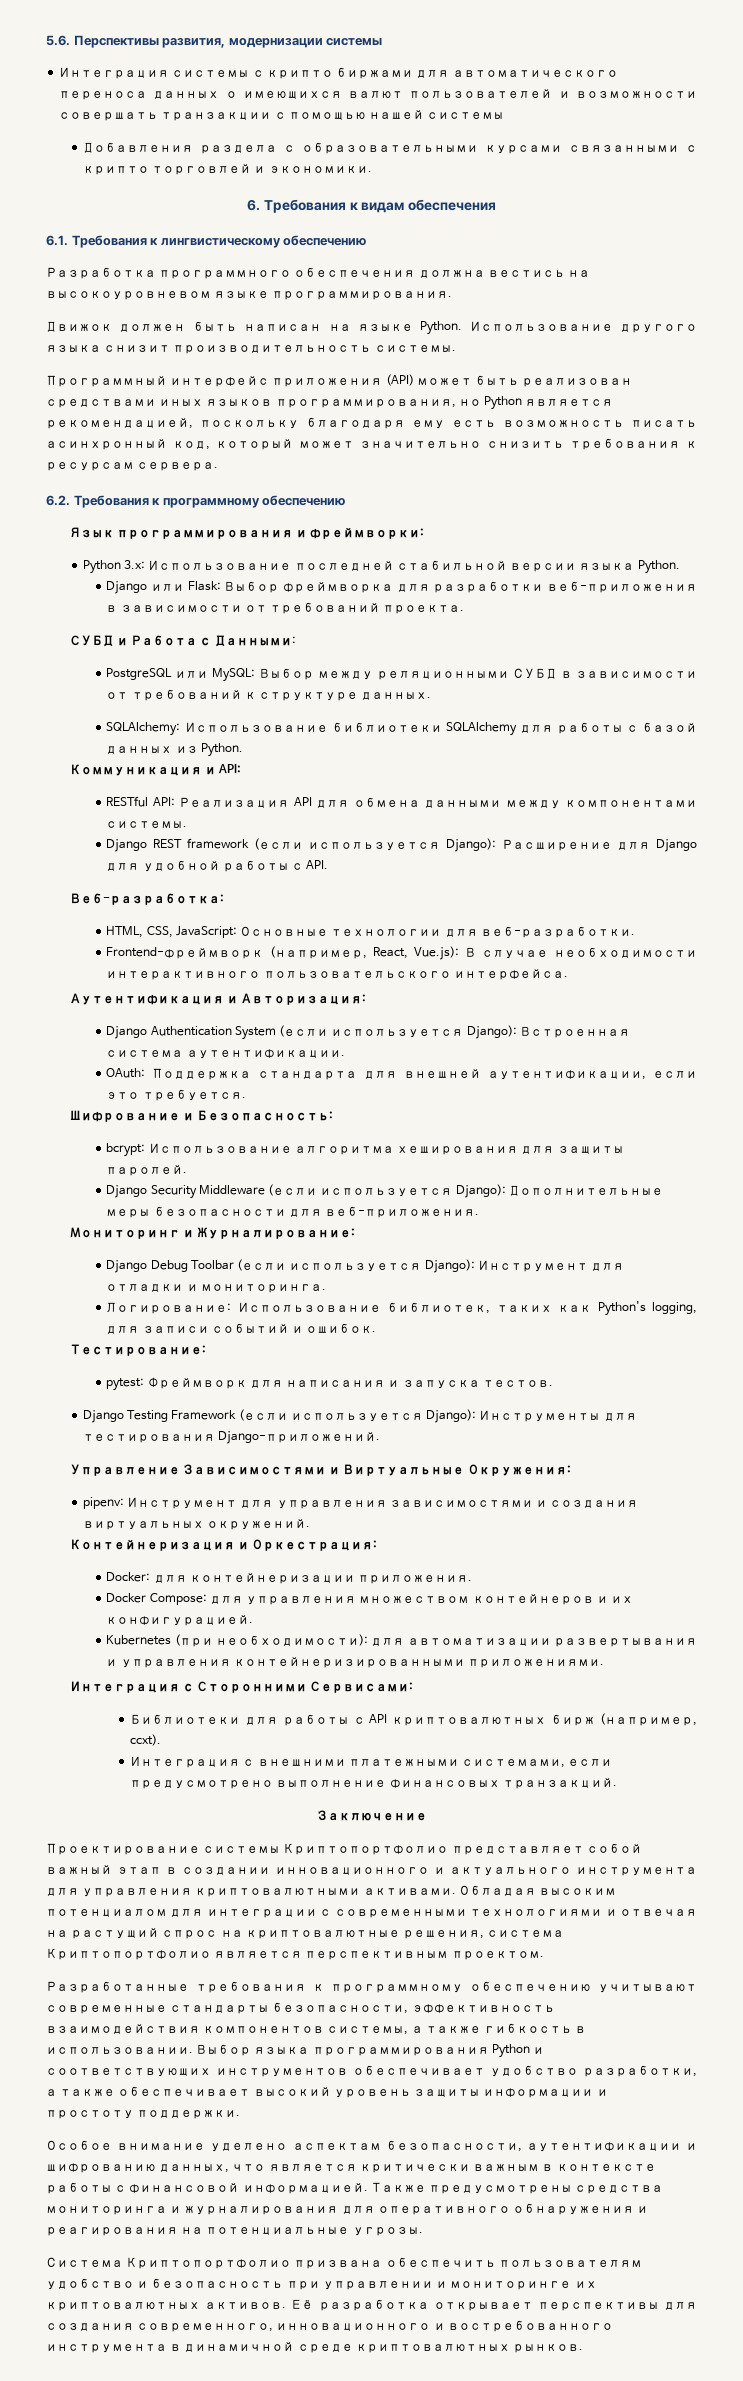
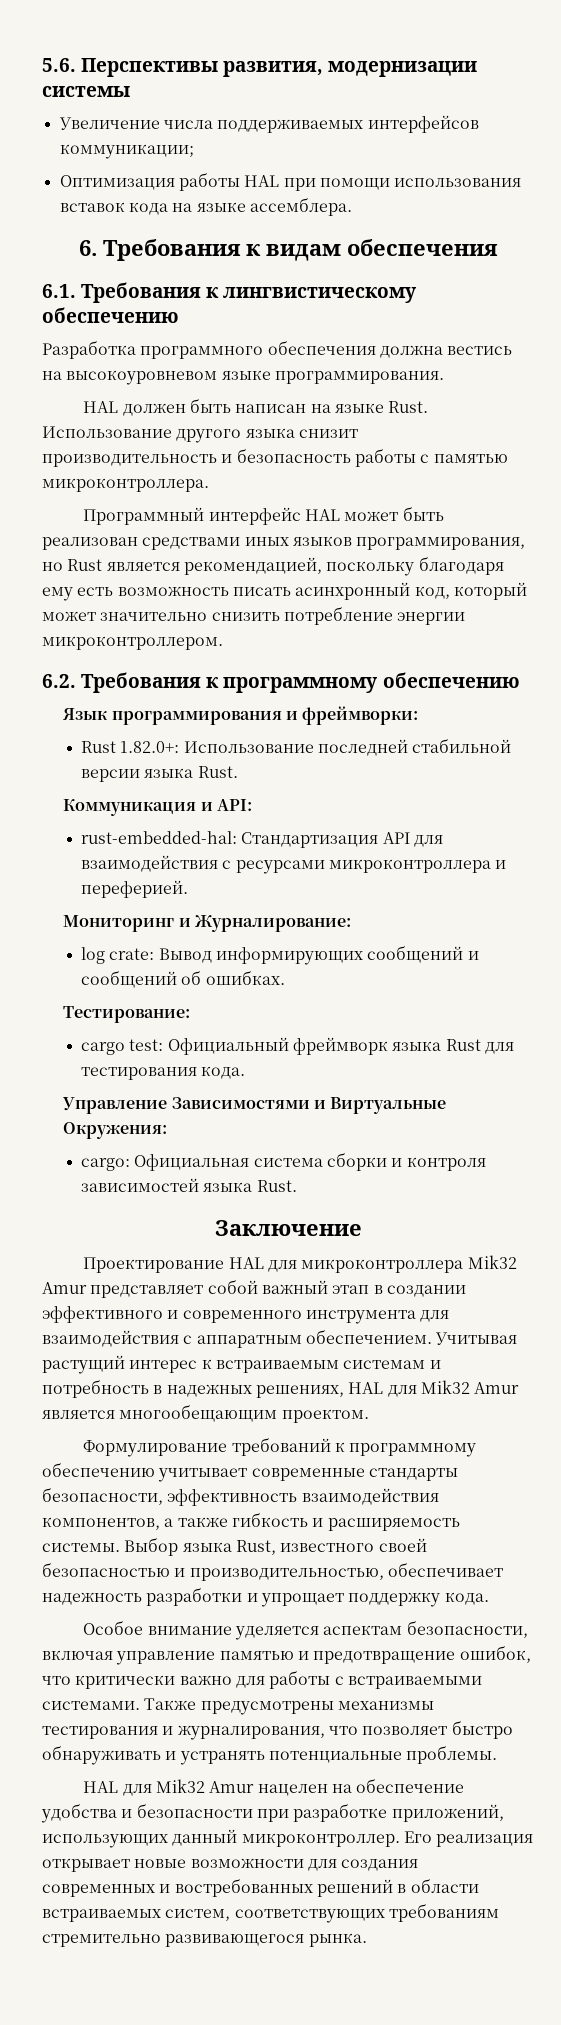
[59,67,618,79] [59,89,697,100] [59,110,505,121] [82,142,697,154] [82,164,372,175] Интеграция системы с крипто биржами для автоматического переноса данных о имеющихся валют пользователей и возможности совершать транзакции с помощью нашей системы // Добавления раздела с образовательными курсами связанными с крипто торговлей и экономики. -> [58,115,479,133] [59,144,194,159] [59,172,522,191] [59,197,352,216] Увеличение числа поддерживаемых интерфейсов коммуникации; // Оптимизация работы HAL при помощи использования вставок кода на языке ассемблера.
[46,321,112,332] Движок -> [83,401,119,413] HAL
[420,321,463,335] Python. -> [388,401,429,413] Rust.
[374,345,456,352] системы. -> [221,448,508,467] [42,478,209,492] и безопасность работы с памятью микроконтроллера.
[272,374,414,387] приложения (API) -> [304,509,340,521] HAL
[484,396,523,410] Python -> [67,559,103,571] Rust
[570,438,697,450] [46,462,219,471] требования к ресурсам сервера. -> [283,606,466,625] [42,636,223,650] потребление энергии микроконтроллером.
[82,560,146,574] Python 3.x: -> [80,741,180,753] Rust 1.82.0+:
[637,560,680,574] [106,581,697,594] [106,602,465,614] [69,635,296,647] [106,668,697,682] [106,689,432,701] [106,722,697,736] [106,743,243,757] [69,764,242,776] [106,796,697,809] [106,821,188,828] [106,838,697,852] [106,860,329,872] [69,893,224,905] [106,926,635,938] [106,946,697,960] [106,969,568,980] [69,993,367,1005] [106,1025,630,1040] [106,1049,345,1059] [106,1068,697,1080] [106,1089,246,1101] [69,1110,334,1122] [106,1143,624,1157] [106,1165,188,1176] [106,1184,663,1199] [106,1206,480,1218] [69,1227,356,1239] [106,1259,625,1273] [106,1284,326,1293] [106,1301,698,1316] [106,1323,377,1334] [69,1344,206,1356] [106,1377,553,1391] [82,1409,601,1423] Python. // Django или Flask: Выбор фреймворка для разработки веб-приложения в зависимости от требований проекта. // СУБД и Работа с Данными: // PostgreSQL или MySQL: Выбор между реляционными СУБД в зависимости от требований к структуре данных. // SQLAlchemy: Использование библиотеки SQLAlchemy для работы с базой данных из Python. // Коммуникация и API: // RESTful API: Реализация API для обмена данными между компонентами системы. // Django REST framework (если используется Django): Расширение для Django для удобной работы с API. // Веб-разработка: // HTML, CSS, JavaScript: Основные технологии для веб-разработки. // Frontend-фреймворк (например, React, Vue.js): В случае необходимости интерактивного пользовательского интерфейса. // Аутентификация и Авторизация: // Django Authentication System (если используется Django): Встроенная система аутентификации. // OAuth: Поддержка стандарта для внешней аутентификации, если это требуется. // Шифрование и Безопасность: // bcrypt: Использование алгоритма хеширования для защиты паролей. // Django Security Middleware (если используется Django): Дополнительные меры безопасности для веб-приложения. // Мониторинг и Журналирование: // Django Debug Toolbar (если используется Django): Инструмент для отладки и мониторинга. // Логирование: Использование библиотек, таких как Python's logging, для записи событий и ошибок. // Тестирование: // pytest: Фреймворк для написания и запуска тестов. // Django Testing Framework (если используется Django): Инструменты -> [197,766,238,778] [63,799,252,816] [80,831,443,848] [80,855,507,874] [80,880,188,898] [63,915,351,932] [80,945,479,965] [80,970,285,988] [63,1006,191,1023] [80,1037,481,1055] Rust. // Коммуникация и API: // rust-embedded-hal: Стандартизация API для взаимодействия с ресурсами микроконтроллера и переферией. // Мониторинг и Журналирование: // log crate: Вывод информирующих сообщений и сообщений об ошибках. // Тестирование: // cargo test: Официальный фреймворк языка Rust
[218,1431,381,1444] Django-приложений. -> [201,1066,246,1079] кода.
[82,1497,639,1509] [82,1519,311,1530] [69,1539,378,1551] [106,1572,473,1584] [106,1593,634,1605] [106,1615,254,1626] [106,1634,697,1647] [106,1657,605,1668] [69,1681,414,1693] [130,1713,698,1726] [130,1734,162,1746] [130,1756,613,1768] [130,1778,617,1789] [316,1810,427,1821] [46,1843,449,1855] pipenv: Инструмент для управления зависимостями и создания виртуальных окружений. // Контейнеризация и Оркестрация: // Docker: для контейнеризации приложения. // Docker Compose: для управления множеством контейнеров и их конфигурацией. // Kubernetes (при необходимости): для автоматизации развертывания и управления контейнеризированными приложениями. // Интеграция с Сторонними Сервисами: // Библиотеки для работы с API криптовалютных бирж (например, ccxt). // Интеграция с внешними платежными системами, если предусмотрено выполнение финансовых транзакций. // Заключение // Проектирование системы Криптопортфолио -> [80,1152,486,1171] [80,1178,297,1192] [214,1220,362,1236] [83,1255,517,1273] [42,1282,87,1294] cargo: Официальная система сборки и контроля зависимостей языка Rust. // Заключение // Проектирование HAL для микроконтроллера Mik32 Amur
[275,1867,697,1876] [46,1885,617,1897] [46,1909,697,1918] [46,1928,565,1939] [46,1948,449,1960] инновационного и актуального инструмента для управления криптовалютными активами. Обладая высоким потенциалом для интеграции с современными технологиями и отвечая на растущий спрос на криптовалютные решения, система Криптопортфолио является перспективным -> [42,1306,450,1324] [42,1329,518,1348] [42,1355,441,1374] [42,1379,520,1398] [42,1404,278,1422] эффективного и современного инструмента для взаимодействия с аппаратным обеспечением. Учитывая растущий интерес к встраиваемым системам и потребность в надежных решениях, HAL для Mik32 Amur является многообещающим
[46,1981,697,1993] Разработанные требования к программному обеспечению учитывают -> [83,1437,477,1457] [42,1462,248,1482] Формулирование требований к программному обеспечению учитывает
[203,2026,409,2035] компонентов системы, -> [42,1517,160,1530] компонентов,
[575,2026,587,2033] [46,2044,545,2058] [46,2065,697,2077] [46,2086,608,2098] [46,2110,241,2119] в использовании. Выбор языка программирования Python и соответствующих инструментов обеспечивает удобство разработки, а также обеспечивает высокий уровень защиты информации и простоту поддержки. -> [312,1518,460,1531] [42,1537,427,1556] [42,1562,503,1581] [42,1587,489,1607] и расширяемость системы. Выбор языка Rust, известного своей безопасностью и производительностью, обеспечивает надежность разработки и упрощает поддержку кода.
[210,2143,288,2152] уделено -> [234,1626,319,1640] уделяется
[526,2142,697,2152] [46,2163,656,2173] [46,2182,664,2194] [46,2203,649,2215] [46,2227,423,2236] [46,2257,642,2269] [46,2278,597,2290] [46,2299,698,2311] [46,2320,613,2332] [46,2342,584,2353] аутентификации и шифрованию данных, что является критически важным в контексте работы с финансовой информацией. Также предусмотрены средства мониторинга и журналирования для оперативного обнаружения и реагирования на потенциальные угрозы. // Система Криптопортфолио призвана обеспечить пользователям удобство и безопасность при управлении и мониторинге их криптовалютных активов. Её разработка открывает перспективы для создания современного, инновационного и востребованного инструмента в динамичной среде криптовалютных рынков. -> [42,1645,531,1665] [42,1670,482,1689] [42,1698,434,1715] [42,1720,513,1740] [42,1745,498,1765] [83,1778,465,1796] [41,1803,504,1823] [42,1829,534,1848] [42,1858,419,1872] [42,1878,479,1897] [42,1903,499,1923] [42,1933,367,1947] включая управление памятью и предотвращение ошибок, что критически важно для работы с встраиваемыми системами. Также предусмотрены механизмы тестирования и журналирования, что позволяет быстро обнаруживать и устранять потенциальные проблемы. // HAL для Mik32 Amur нацелен на обеспечение удобства и безопасности при разработке приложений, использующих данный микроконтроллер. Его реализация открывает новые возможности для создания современных и востребованных решений в области встраиваемых систем, соответствующих требованиям стремительно развивающегося рынка.

